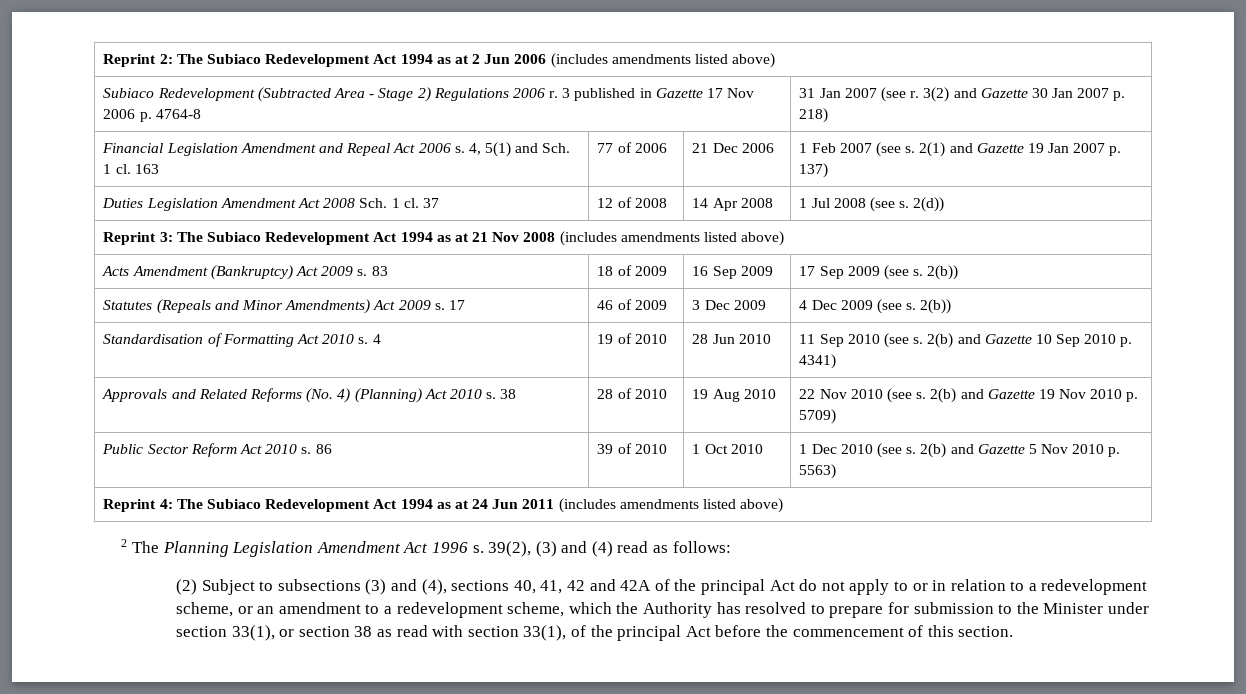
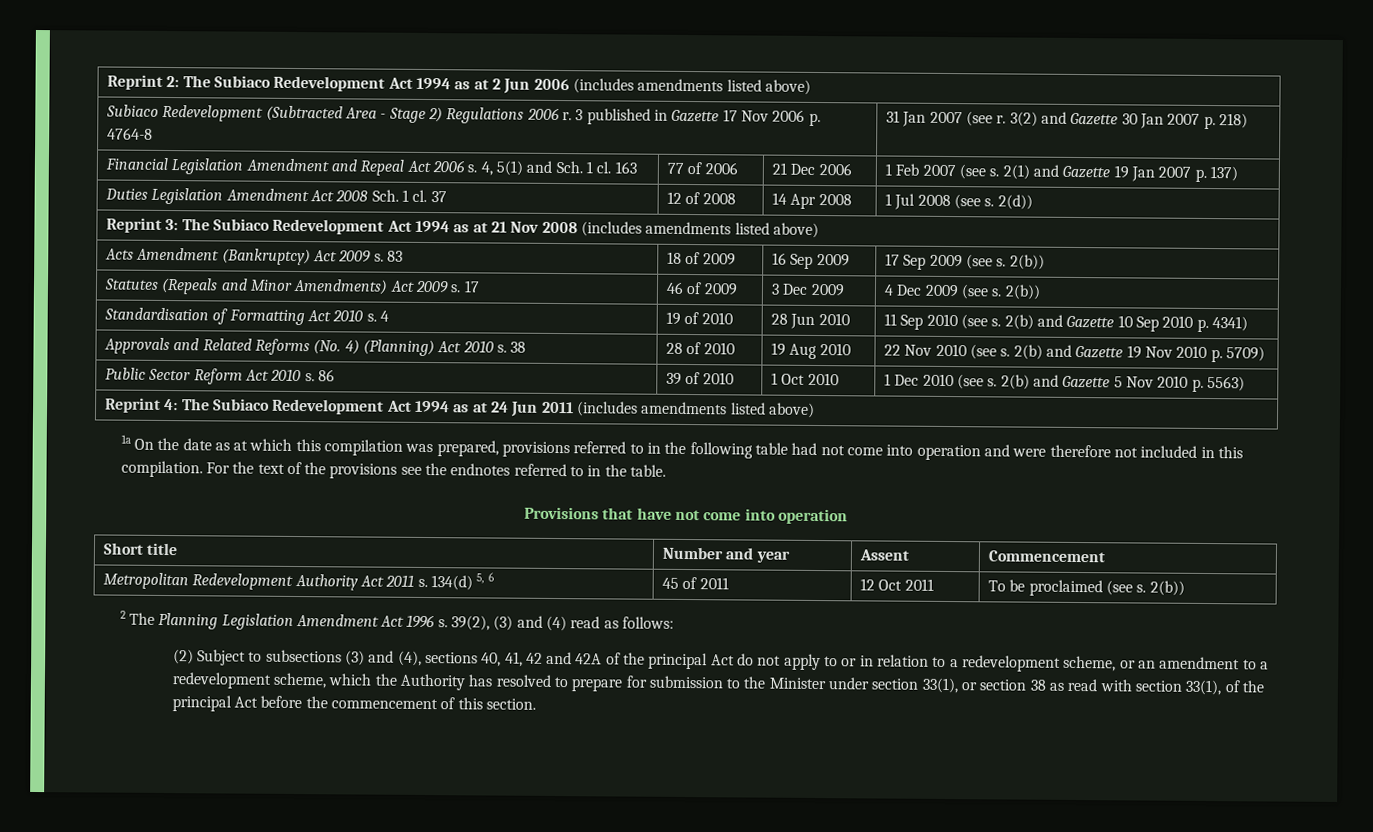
(784, 505) none -> [120,434,1243,461] [120,460,667,479] [524,506,848,525] [103,542,179,556] [662,546,790,563] [859,549,910,561] [988,550,1106,563] [103,572,494,591] [662,576,729,590] [860,578,934,591] [988,579,1185,597] // 1a On the date as at which this compilation was prepared, provisions referred to in the following table had not come into operation and were therefore not included in this compilation. For the text of the provisions see the endnotes referred to in the table. // Provisions that have not come into operation // Short title | Number and year | Assent | Commencement // Metropolitan Redevelopment Authority Act 2011 s. 134(d) 5, 6 | 45 of 2011 | 12 Oct 2011 | To be proclaimed (see s. 2(b))

